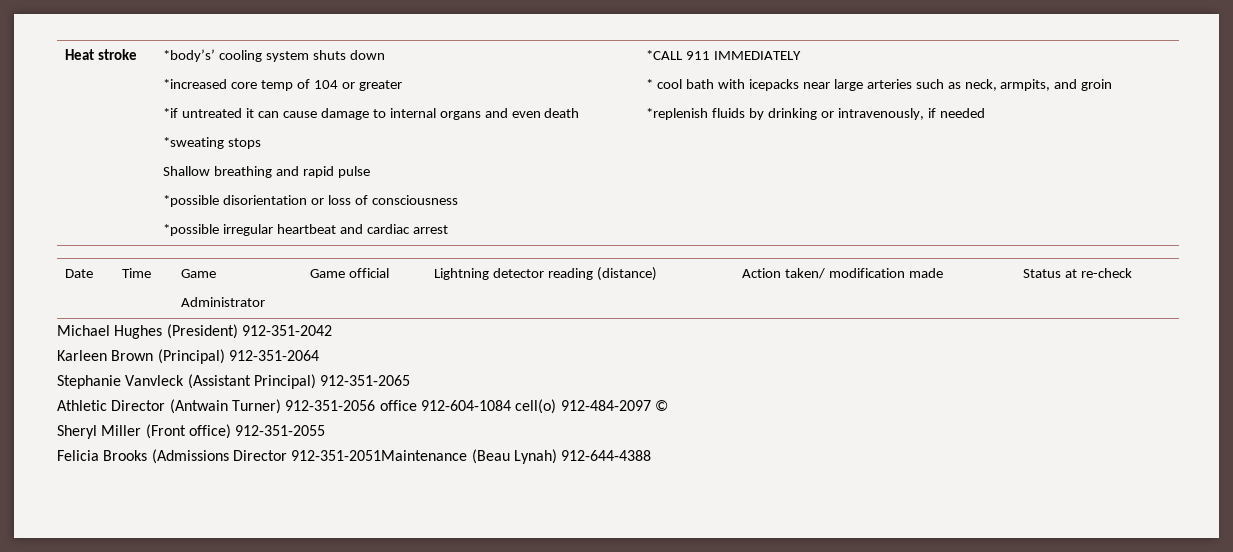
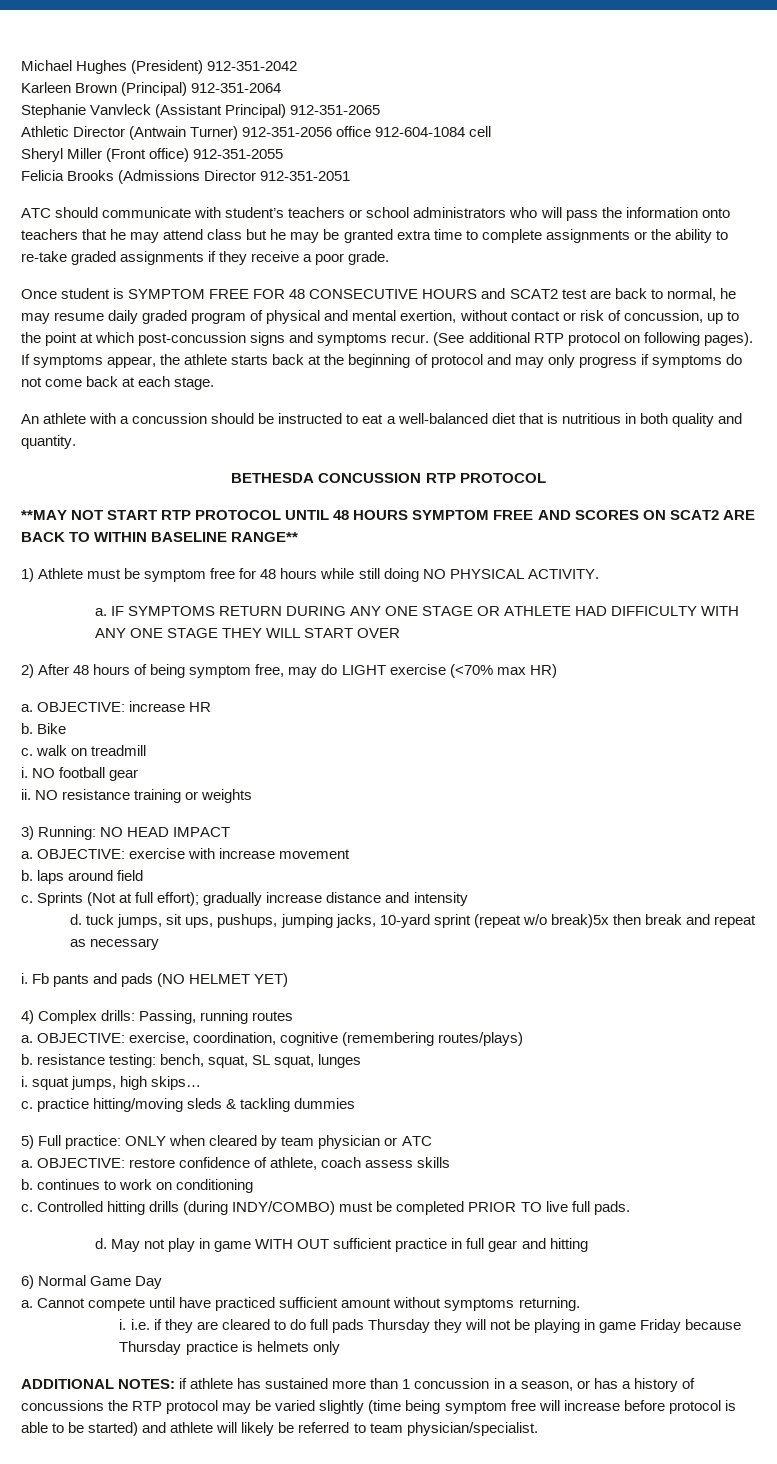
[65,49,138,60] [163,49,386,62] [163,79,402,91] [163,108,580,120] [163,137,262,149] [163,166,371,178] [163,195,458,207] [163,224,448,236] [646,50,802,60] [646,79,1113,91] [646,108,985,120] [65,269,94,278] [122,268,152,278] [181,269,217,278] [181,297,266,307] [310,268,390,278] [434,267,658,281] [742,268,944,279] [1023,268,1133,278] Heat stroke | *body’s’ cooling system shuts down // *increased core temp of 104 or greater // *if untreated it can cause damage to internal organs and even death // *sweating stops // Shallow breathing and rapid pulse // *possible disorientation or loss of consciousness // *possible irregular heartbeat and cardiac arrest | *CALL 911 IMMEDIATELY // * cool bath with icepacks near large arteries such as neck, armpits, and groin // *replenish fluids by drinking or intravenously, if needed // Date | Time | Game // Administrator | Game official | Lightning detector reading (distance) | Action taken/ modification made | Status at re-check // -> (21, 65) none
[515,399,668,414] cell(o) 912-484-2097 © -> [469,126,492,137] cell
[291,449,652,464] 912-351-2051Maintenance (Beau Lynah) 912-644-4388 -> [260,171,351,181] [21,207,730,221] [21,229,728,243] [21,251,390,265] [21,288,736,301] [21,310,739,324] [21,332,753,346] [21,354,742,368] [21,376,215,390] [21,413,742,427] [21,435,76,449] [231,473,546,483] [21,510,755,520] [21,532,299,542] [21,568,599,582] [94,606,740,616] [94,628,401,638] [21,664,557,678] [21,701,212,712] [21,723,67,734] [21,745,147,756] [21,767,139,781] [21,789,253,803] [21,826,231,840] [21,848,351,859] [21,870,144,884] [21,892,468,906] [70,914,757,928] [70,938,160,950] [21,973,289,987] [21,1010,294,1024] [21,1032,524,1046] [21,1054,362,1068] [21,1076,202,1090] [21,1098,356,1112] [21,1135,432,1149] [21,1157,451,1170] [21,1179,254,1193] [21,1201,630,1215] [94,1238,588,1252] [21,1275,163,1289] [21,1297,580,1311] [119,1319,742,1333] [119,1341,340,1355] [21,1378,695,1392] [21,1400,736,1414] [21,1422,538,1436] 912-351-2051 // ATC should communicate with student’s teachers or school administrators who will pass the information onto teachers that he may attend class but he may be granted extra time to complete assignments or the ability to re-take graded assignments if they receive a poor grade. // Once student is SYMPTOM FREE FOR 48 CONSECUTIVE HOURS and SCAT2 test are back to normal, he may resume daily graded program of physical and mental exertion, without contact or risk of concussion, up to the point at which post-concussion signs and symptoms recur. (See additional RTP protocol on following pages). If symptoms appear, the athlete starts back at the beginning of protocol and may only progress if symptoms do not come back at each stage. // An athlete with a concussion should be instructed to eat a well-balanced diet that is nutritious in both quality and quantity. // BETHESDA CONCUSSION RTP PROTOCOL // **MAY NOT START RTP PROTOCOL UNTIL 48 HOURS SYMPTOM FREE AND SCORES ON SCAT2 ARE BACK TO WITHIN BASELINE RANGE** // 1) Athlete must be symptom free for 48 hours while still doing NO PHYSICAL ACTIVITY. // a. IF SYMPTOMS RETURN DURING ANY ONE STAGE OR ATHLETE HAD DIFFICULTY WITH ANY ONE STAGE THEY WILL START OVER // 2) After 48 hours of being symptom free, may do LIGHT exercise (<70% max HR) // a. OBJECTIVE: increase HR // b. Bike // c. walk on treadmill // i. NO football gear // ii. NO resistance training or weights // 3) Running: NO HEAD IMPACT // a. OBJECTIVE: exercise with increase movement // b. laps around field // c. Sprints (Not at full effort); gradually increase distance and intensity // d. tuck jumps, sit ups, pushups, jumping jacks, 10-yard sprint (repeat w/o break)5x then break and repeat as necessary // i. Fb pants and pads (NO HELMET YET) // 4) Complex drills: Passing, running routes // a. OBJECTIVE: exercise, coordination, cognitive (remembering routes/plays) // b. resistance testing: bench, squat, SL squat, lunges // i. squat jumps, high skips… // c. practice hitting/moving sleds & tackling dummies // 5) Full practice: ONLY when cleared by team physician or ATC // a. OBJECTIVE: restore confidence of athlete, coach assess skills // b. continues to work on conditioning // c. Controlled hitting drills (during INDY/COMBO) must be completed PRIOR TO live full pads. // d. May not play in game WITH OUT sufficient practice in full gear and hitting // 6) Normal Game Day // a. Cannot compete until have practiced sufficient amount without symptoms returning. // i. i.e. if they are cleared to do full pads Thursday they will not be playing in game Friday because Thursday practice is helmets only // ADDITIONAL NOTES: if athlete has sustained more than 1 concussion in a season, or has a history of concussions the RTP protocol may be varied slightly (time being symptom free will increase before protocol is able to be started) and athlete will likely be referred to team physician/specialist.

